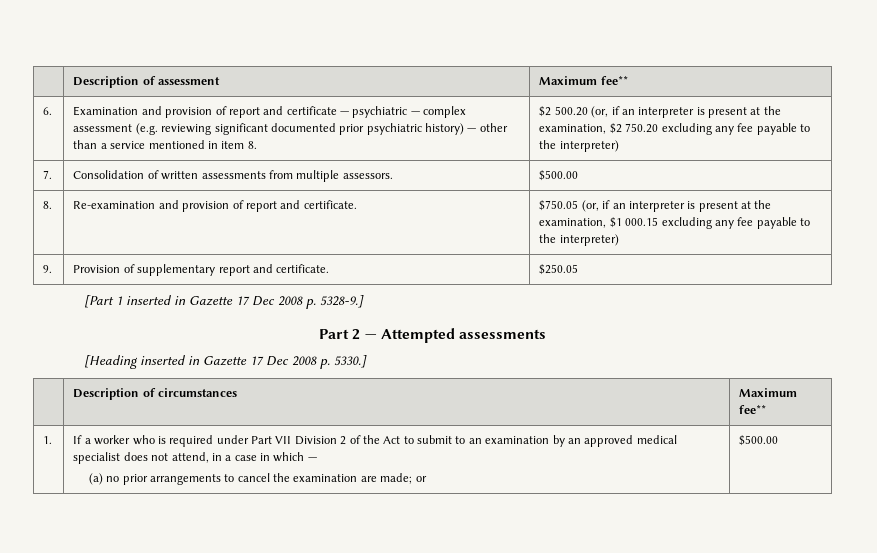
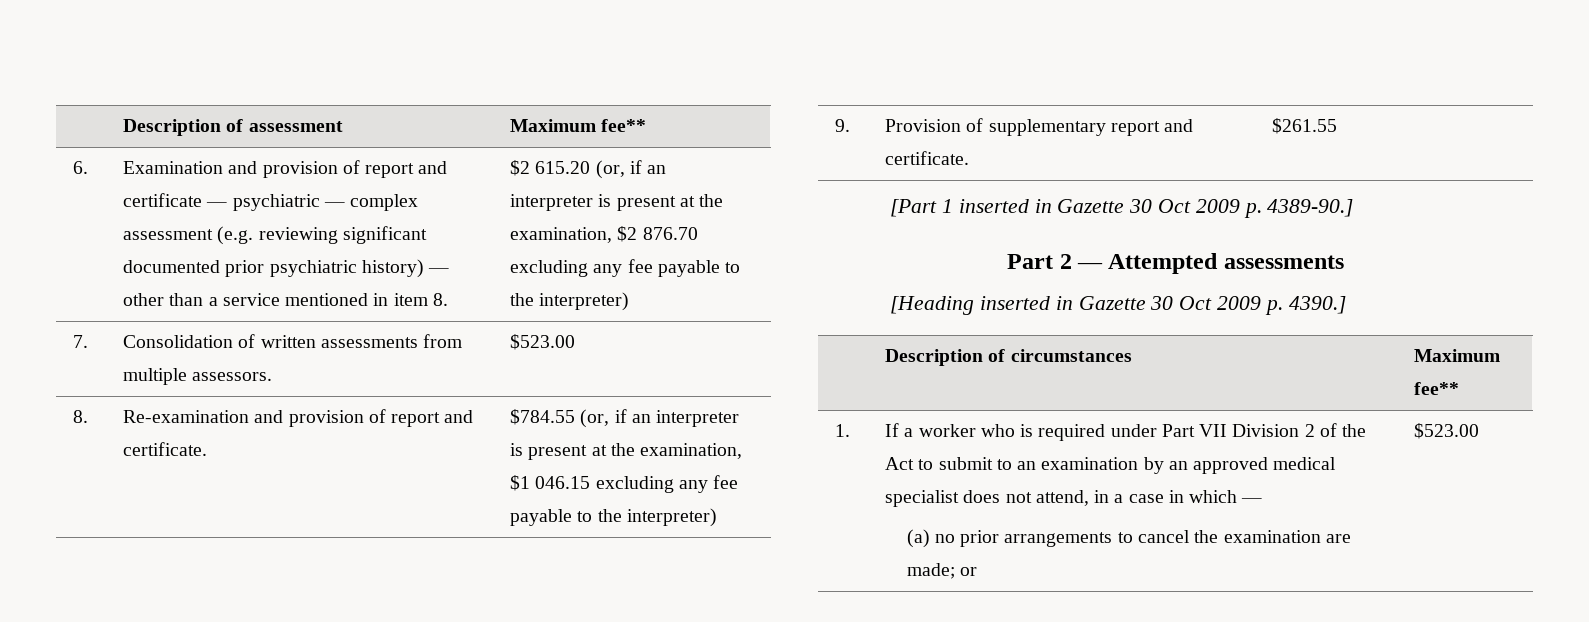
[554,106,588,116] 500.20 -> [535,161,591,174] 615.20
[625,123,659,133] 750.20 -> [642,227,698,240] 876.70
[539,170,579,181] $500.00 -> [510,334,576,350] $523.00
[539,200,579,211] $750.05 -> [510,409,576,425] $784.55
[625,217,659,226] 000.15 -> [535,476,591,489] 046.15
[539,264,579,275] $250.05 -> [1272,118,1338,134] $261.55
[236,295,365,309] 17 Dec 2008 p. 5328-9.] -> [1129,199,1354,218] 30 Oct 2009 p. 4389-90.]
[250,355,368,369] 17 Dec 2008 p. 5330.] -> [1150,296,1346,315] 30 Oct 2009 p. 4390.]
[739,435,779,446] $500.00 -> [1414,423,1480,439] $523.00

